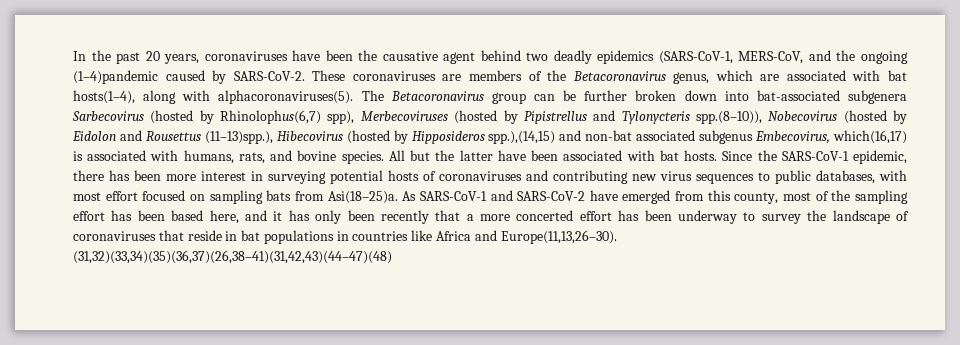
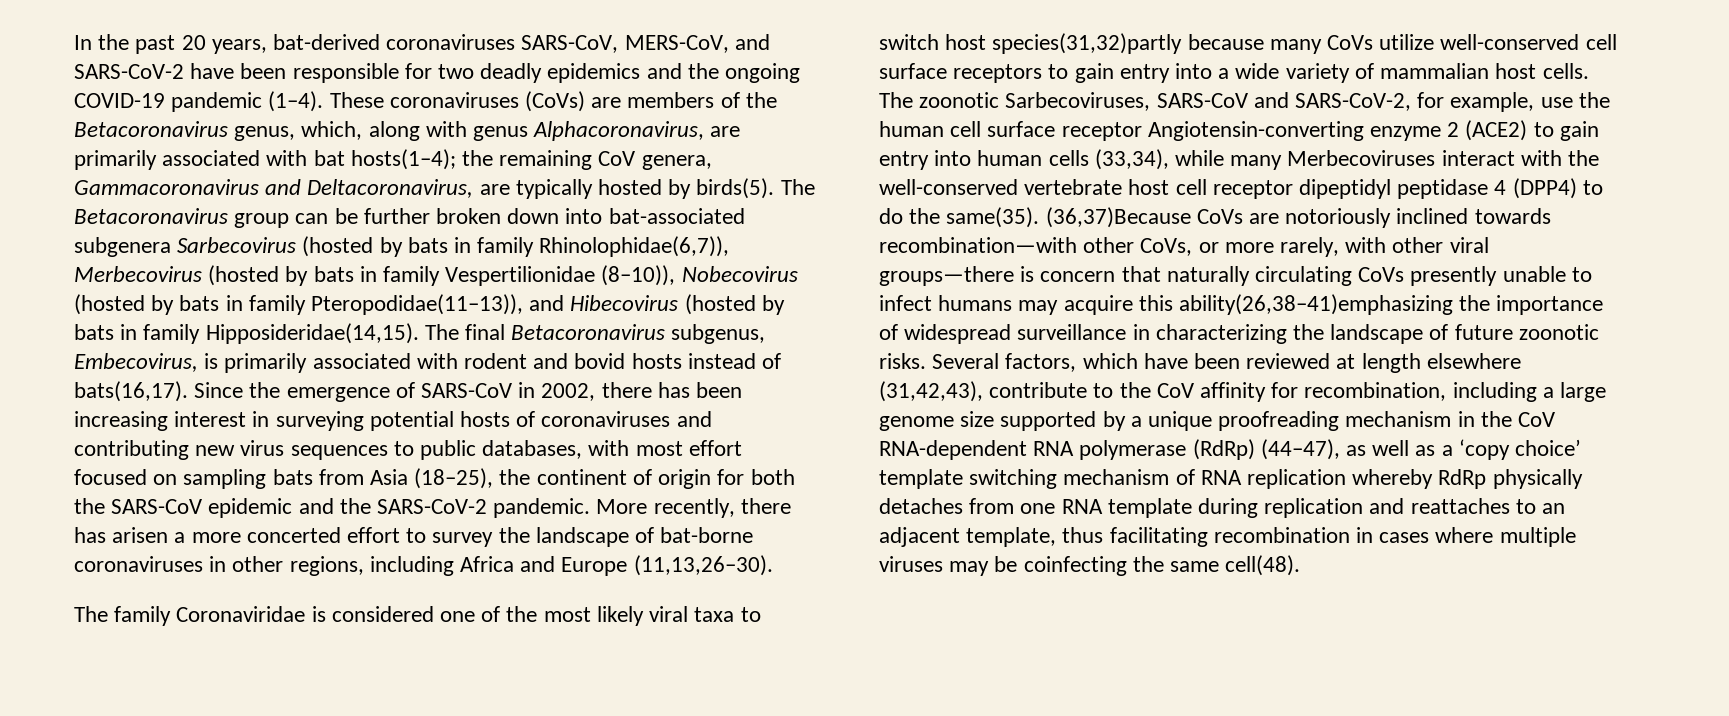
[204,50,521,64] coronaviruses have been the causative agent behind -> [273,34,770,53] [74,63,432,83] bat-derived coronaviruses SARS-CoV, MERS-CoV, and SARS-CoV-2 have been responsible for
[658,51,804,64] (SARS-CoV-1, MERS-CoV, -> (641, 73) none
[73,70,305,84] (1–4)pandemic caused by SARS-CoV-2. -> [74,91,324,112] COVID-19 pandemic (1–4).
(436, 76) none -> [525,91,586,112] (CoVs)
[715,70,907,81] [73,90,354,104] which are associated with bat hosts(1–4), along with alphacoronaviruses(5). -> [301,121,741,141] [74,149,712,170] [74,178,775,199] which, along with genus Alphacoronavirus, are primarily associated with bat hosts(1–4); the remaining CoV genera, Gammacoronavirus and Deltacoronavirus, are typically hosted by birds(5).
[220,110,908,124] [72,130,908,144] [73,150,907,164] Rhinolophus(6,7) spp), Merbecoviruses (hosted by Pipistrellus and Tylonycteris spp.(8–10)), Nobecovirus (hosted by Eidolon and Rousettus (11–13)spp.), Hibecovirus (hosted by Hipposideros spp.),(14,15) and non-bat associated subgenus Embecovirus, which(16,17) is associated with humans, rats, and bovine species. All but the latter have been associated with bat hosts. Since the SARS-CoV-1 epidemic, -> [407,236,730,257] [74,265,798,286] [74,294,785,315] [74,323,766,344] [74,353,782,373] [74,381,596,402] bats in family Rhinolophidae(6,7)), Merbecovirus (hosted by bats in family Vespertilionidae (8–10)), Nobecovirus (hosted by bats in family Pteropodidae(11–13)), and Hibecovirus (hosted by bats in family Hipposideridae(14,15). The final Betacoronavirus subgenus, Embecovirus, is primarily associated with rodent and bovid hosts instead of bats(16,17). Since the emergence of SARS-CoV in 2002,
[166,174,196,181] more -> [74,411,168,431] increasing
[327,190,908,204] [73,210,461,224] Asi(18–25)a. As SARS-CoV-1 and SARS-CoV-2 have emerged from this county, most of the sampling effort has been based here, and it has only been recently that -> [370,468,795,489] [74,498,791,518] [74,527,169,543] Asia (18–25), the continent of origin for both the SARS-CoV epidemic and the SARS-CoV-2 pandemic. More recently, there has arisen
[618,210,738,224] has been underway -> (401, 535) none
[73,230,617,244] [73,250,392,264] coronaviruses that reside in bat populations in countries like Africa and Europe(11,13,26–30). (31,32)(33,34)(35)(36,37)(26,38–41)(31,42,43)(44–47)(48) -> [660,527,754,543] [74,555,773,576] [74,606,761,626] [879,33,1617,54] [879,63,1589,83] [879,92,1610,112] [879,120,1599,141] [879,149,1600,170] [879,178,1603,199] [879,207,1551,228] [879,237,1489,257] [879,266,1592,286] [879,294,1604,315] [879,324,1599,344] [879,353,1521,373] [879,381,1607,402] [879,411,1556,431] [879,439,1582,460] [879,469,1583,489] [879,498,1566,518] [879,527,1576,547] [879,555,1301,576] bat-borne coronaviruses in other regions, including Africa and Europe (11,13,26–30). // The family Coronaviridae is considered one of the most likely viral taxa to switch host species(31,32)partly because many CoVs utilize well-conserved cell surface receptors to gain entry into a wide variety of mammalian host cells. The zoonotic Sarbecoviruses, SARS-CoV and SARS-CoV-2, for example, use the human cell surface receptor Angiotensin-converting enzyme 2 (ACE2) to gain entry into human cells (33,34), while many Merbecoviruses interact with the well-conserved vertebrate host cell receptor dipeptidyl peptidase 4 (DPP4) to do the same(35). (36,37)Because CoVs are notoriously inclined towards recombination—with other CoVs, or more rarely, with other viral groups—there is concern that naturally circulating CoVs presently unable to infect humans may acquire this ability(26,38–41)emphasizing the importance of widespread surveillance in characterizing the landscape of future zoonotic risks. Several factors, which have been reviewed at length elsewhere (31,42,43), contribute to the CoV affinity for recombination, including a large genome size supported by a unique proofreading mechanism in the CoV RNA-dependent RNA polymerase (RdRp) (44–47), as well as a ‘copy choice’ template switching mechanism of RNA replication whereby RdRp physically detaches from one RNA template during replication and reattaches to an adjacent template, thus facilitating recombination in cases where multiple viruses may be coinfecting the same cell(48).

